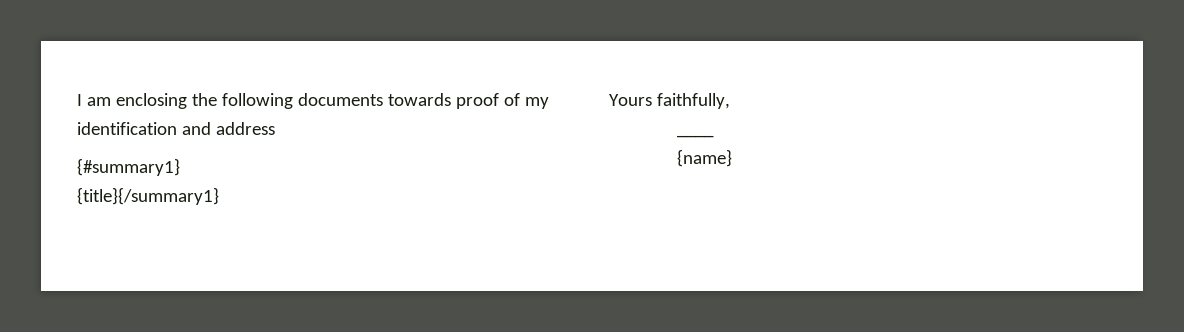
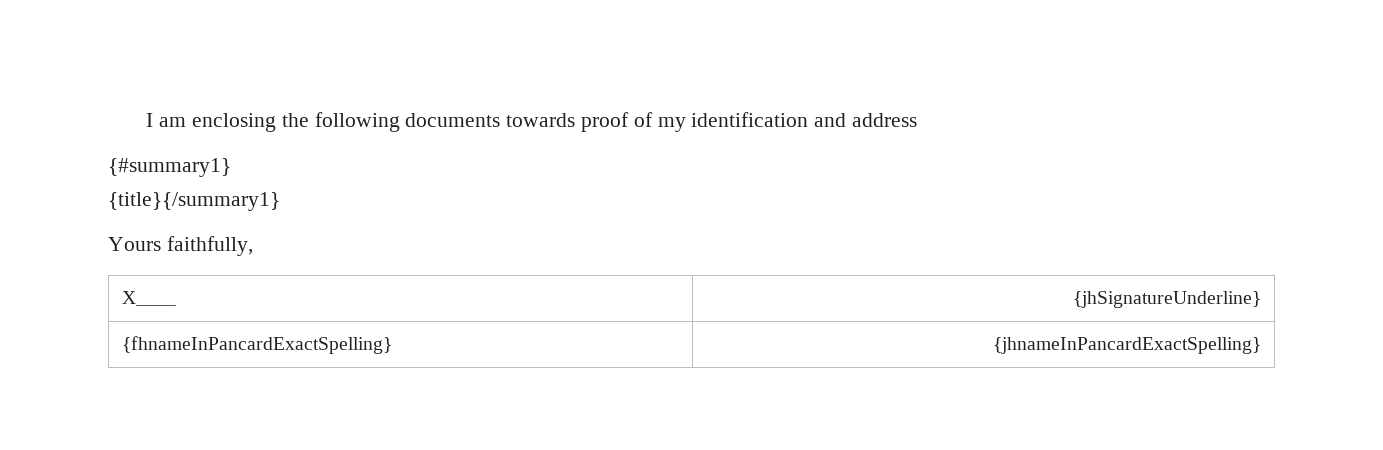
[677,135,715,138] [677,149,733,167] // ____ // {name} -> [122,291,177,306] [1072,291,1261,308] [122,336,393,354] [992,337,1261,354] // X____ | {jhSignatureUnderline} // {fhnameInPancardExactSpelling} | {jhnameInPancardExactSpelling}

